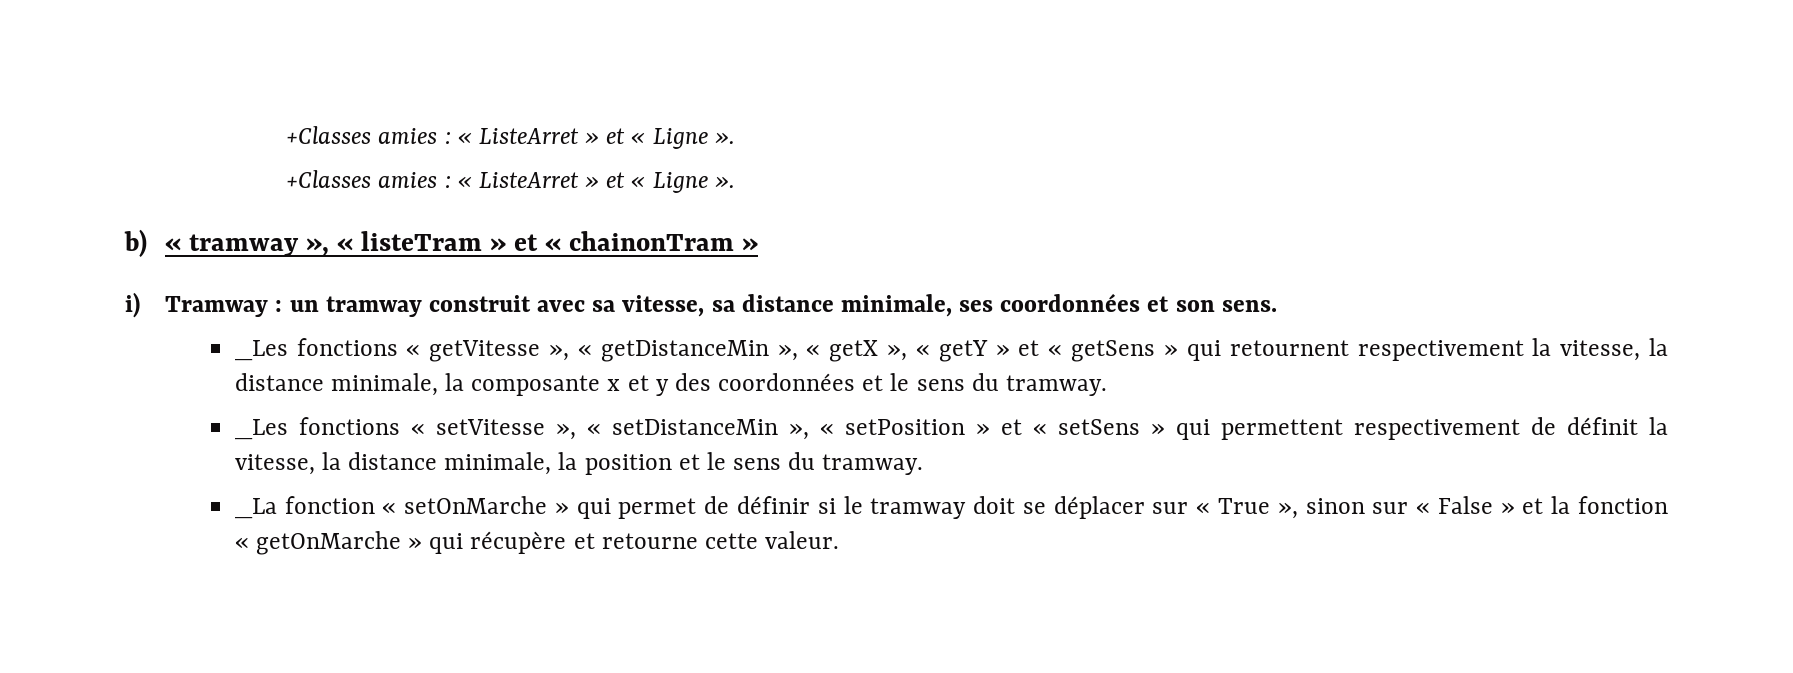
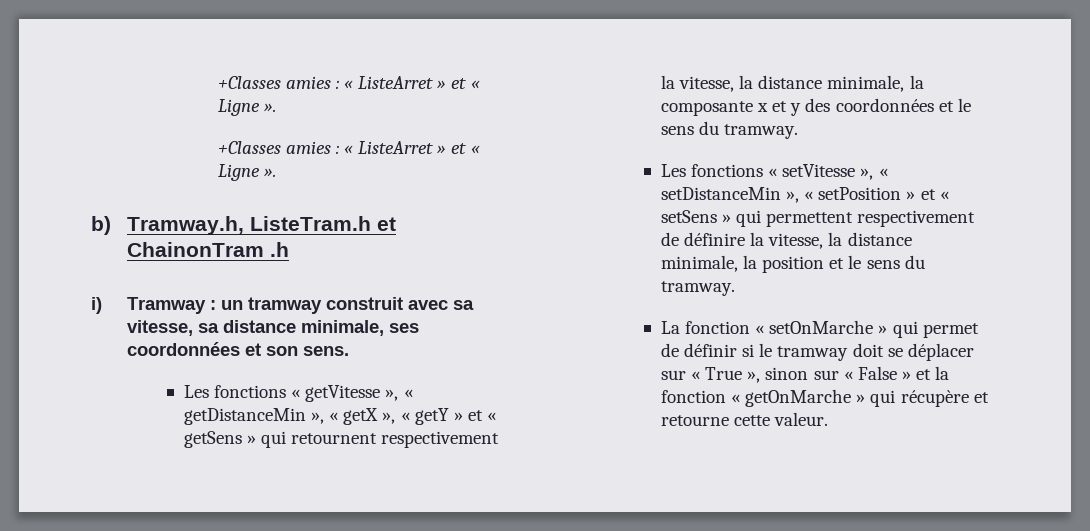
[165,231,759,257] « tramway », « listeTram » et « chainonTram » -> [126,216,396,235] [126,242,289,257] Tramway.h, ListeTram.h et ChainonTram .h
[234,340,288,361] _Les -> [183,385,209,398] Les
[234,419,288,440] _Les -> [660,164,686,177] Les
[1566,417,1638,435] définit -> [684,232,746,246] définire
[234,498,277,519] _La -> [660,321,680,334] La

